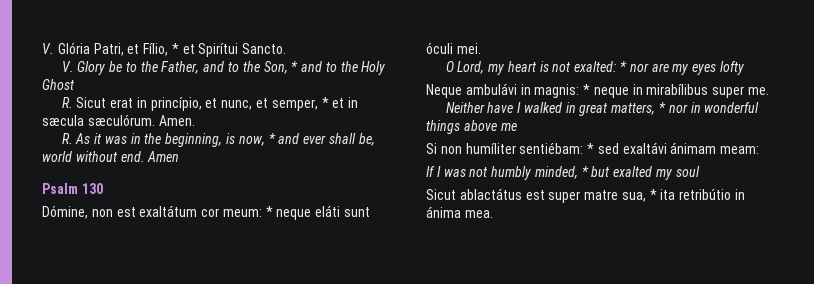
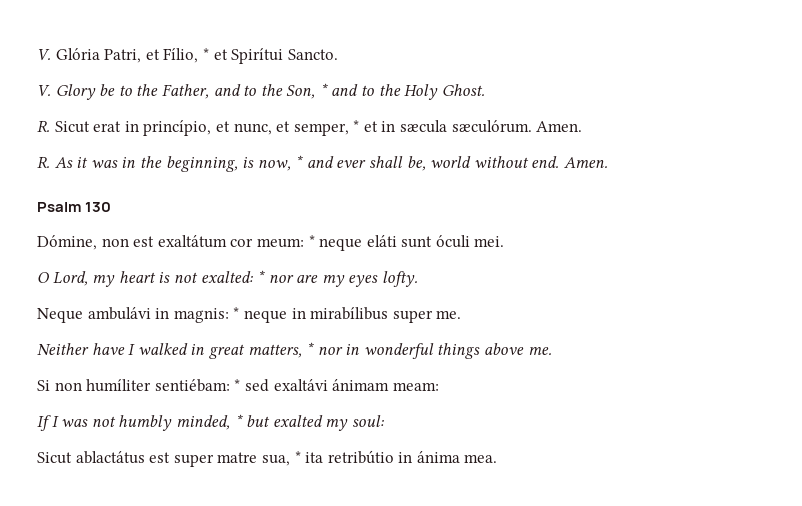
[42,79,75,90] Ghost -> [441,84,485,96] Ghost.
[147,151,180,162] Amen -> [564,157,609,168] Amen.
[719,61,744,75] lofty -> [382,271,419,287] lofty.
[500,123,517,131] me -> [527,347,552,355] me.
[675,166,700,177] soul -> [351,415,384,427] soul:

